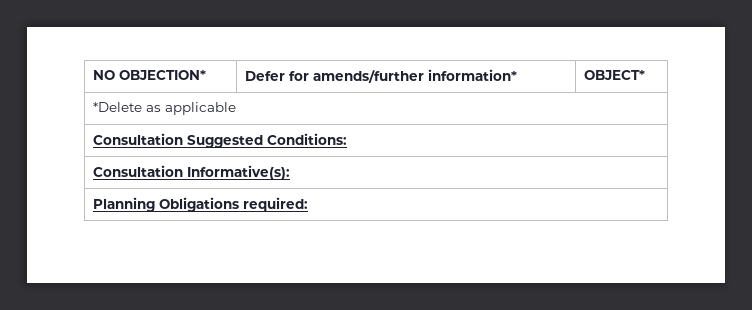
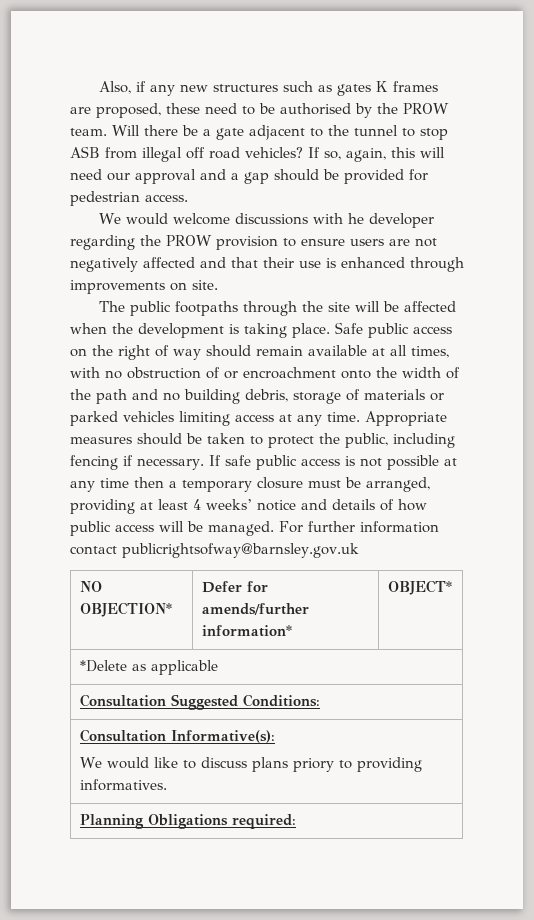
(92, 75) none -> [99,81,439,96] [70,103,449,118] [70,125,448,140] [70,146,445,162] [70,169,428,184] [70,191,188,206] [99,213,435,228] [70,235,437,250] [70,257,464,272] [70,280,218,294] [99,301,457,316] [70,322,452,338] [70,345,449,360] [70,367,460,379] [70,389,444,404] [70,411,447,426] [70,433,455,448] [70,455,457,470] [70,477,430,492] [70,499,427,514] [70,521,439,536] [70,543,359,558] Also, if any new structures such as gates K frames are proposed, these need to be authorised by the PROW team. Will there be a gate adjacent to the tunnel to stop ASB from illegal off road vehicles? If so, again, this will need our approval and a gap should be provided for pedestrian access. // We would welcome discussions with he developer regarding the PROW provision to ensure users are not negatively affected and that their use is enhanced through improvements on site. // The public footpaths through the site will be affected when the development is taking place. Safe public access on the right of way should remain available at all times, with no obstruction of or encroachment onto the width of the path and no building debris, storage of materials or parked vehicles limiting access at any time. Appropriate measures should be taken to protect the public, including fencing if necessary. If safe public access is not possible at any time then a temporary closure must be arranged, providing at least 4 weeks’ notice and details of how public access will be managed. For further information contact publicrightsofway@barnsley.gov.uk //
(290, 172) none -> [79,757,422,772] [79,779,167,791] // We would like to discuss plans priory to providing informatives.

